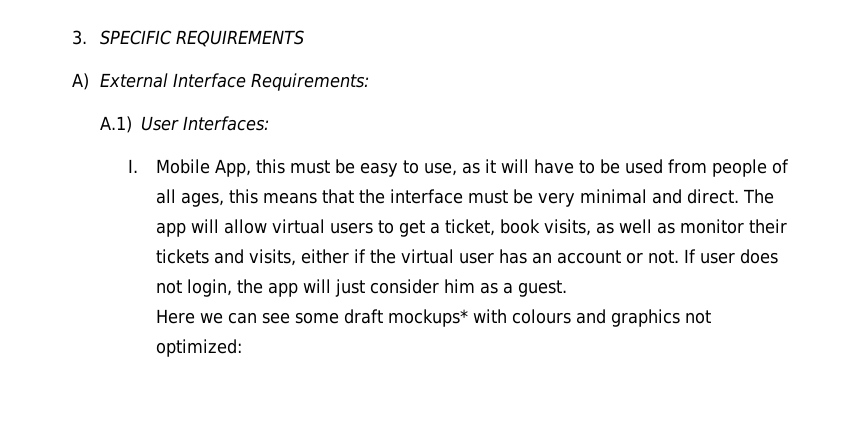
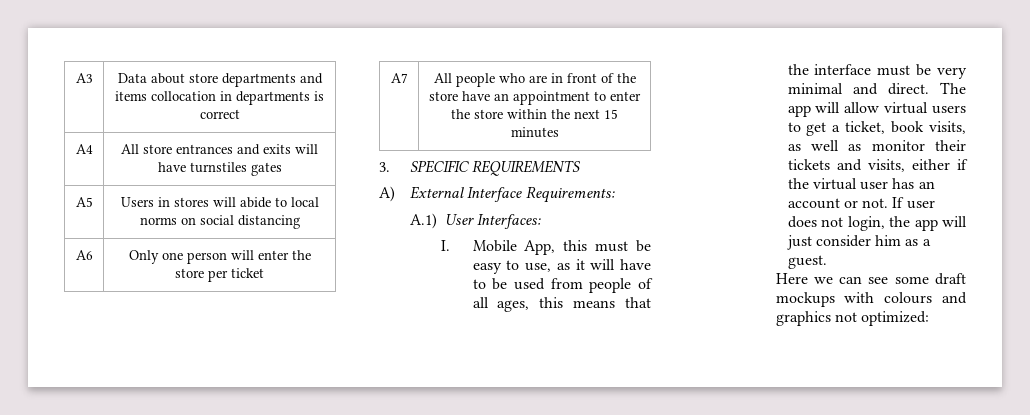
(72, 37) none -> [75,73,93,83] [117,73,323,87] [115,91,324,105] [199,109,240,119] [75,144,93,154] [121,144,318,155] [157,162,282,176] [75,197,93,207] [120,197,319,208] [139,215,300,229] [75,250,93,260] [128,250,311,264] [175,268,264,282] [390,73,408,83] [433,73,636,87] [429,91,641,105] [451,109,618,119] [510,127,559,138] A3 | Data about store departments and items collocation in departments is correct // A4 | All store entrances and exits will have turnstiles gates // A5 | Users in stores will abide to local norms on social distancing // A6 | Only one person will enter the store per ticket // A7 | All people who are in front of the store have an appointment to enter the store within the next 15 minutes //
[387,309,468,327] mockups* -> [775,292,835,307] mockups

